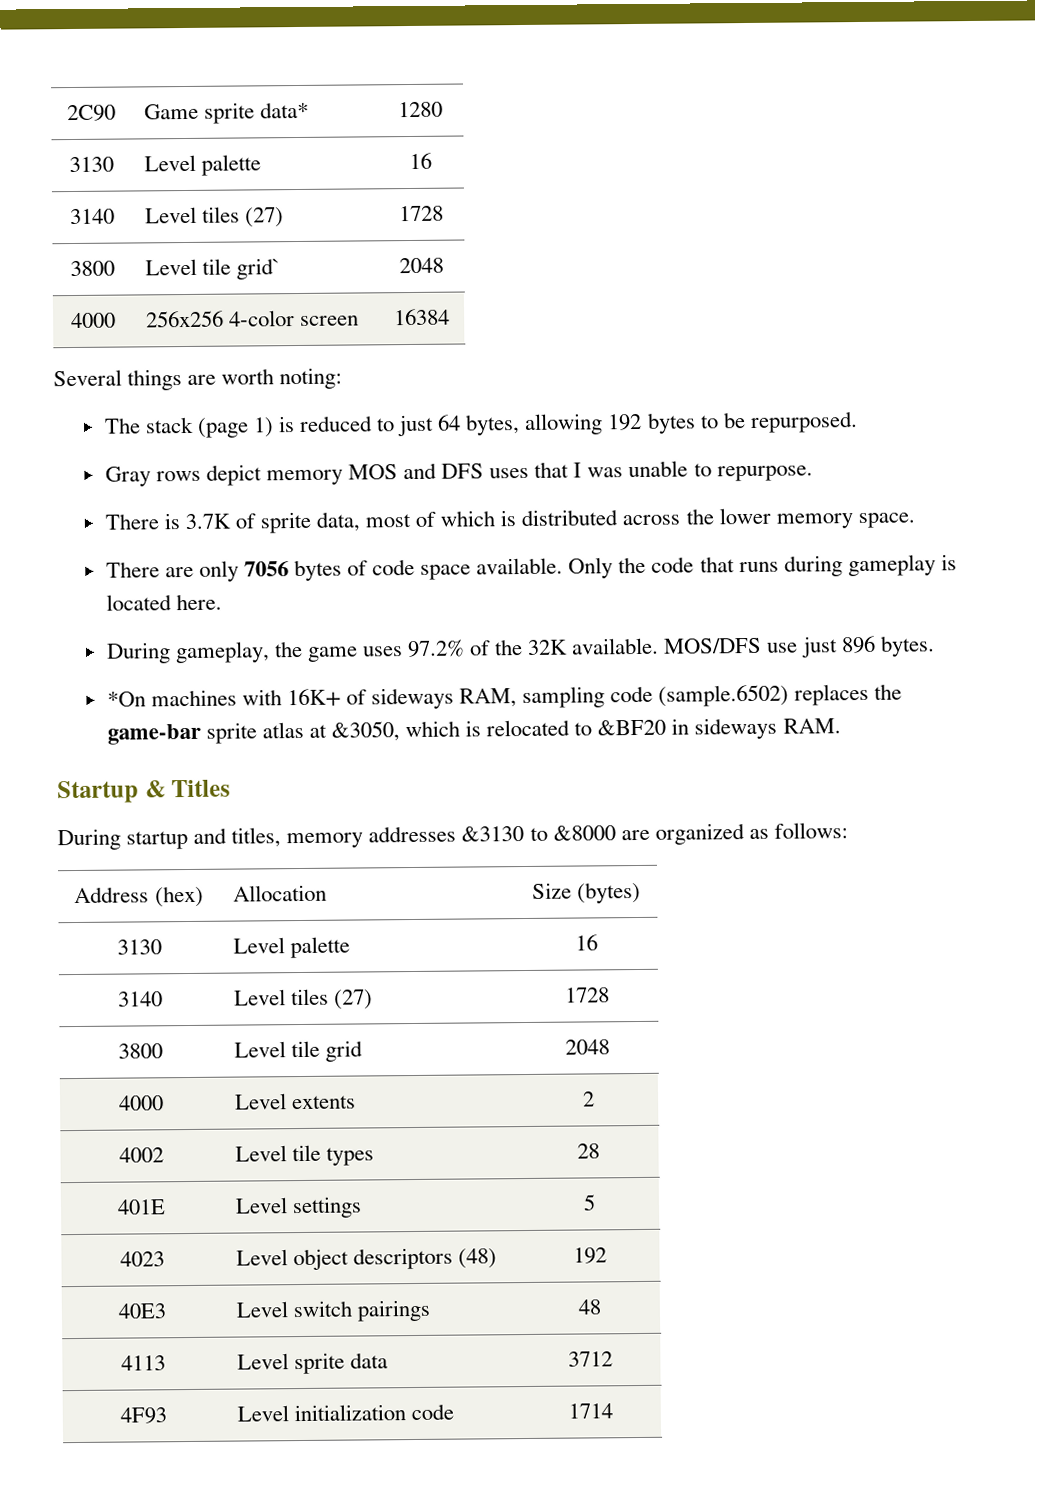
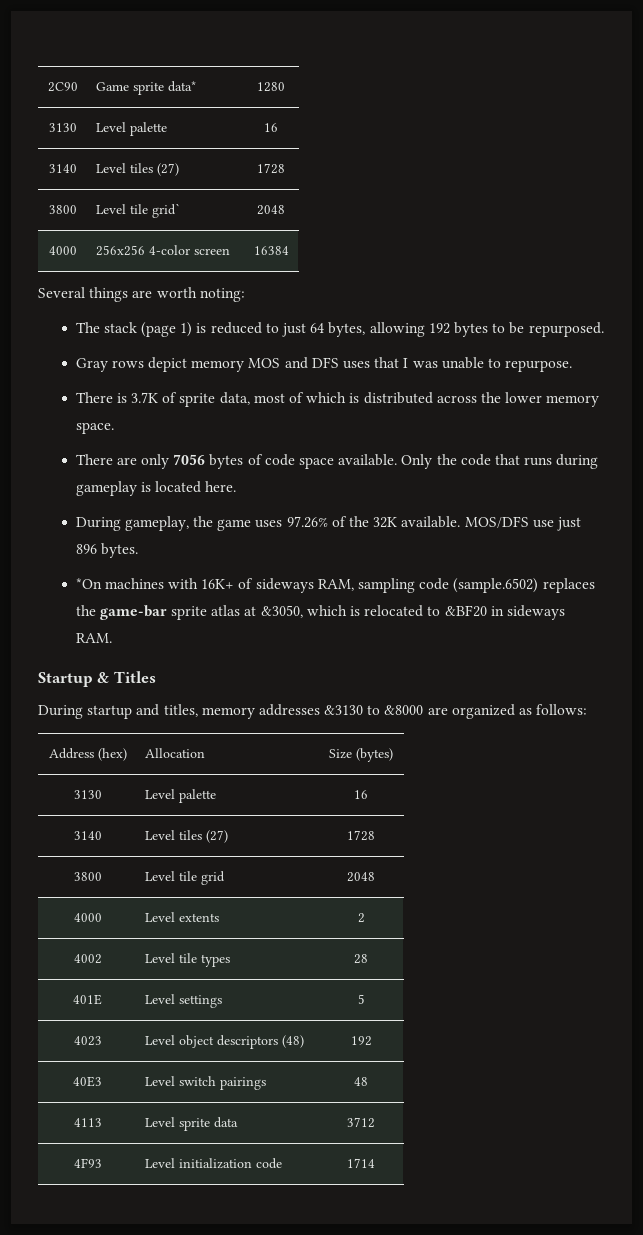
[406,639,465,658] 97.2% -> [286,516,328,528] 97.26%

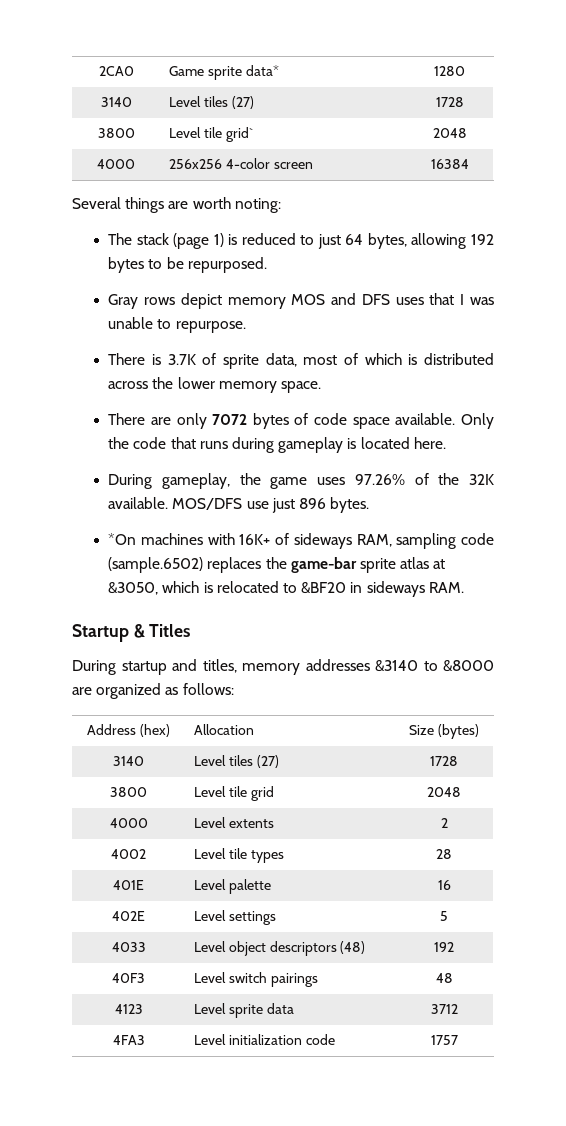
[48,82,78,92] 2C90 -> [98,66,134,76] 2CA0
[49,123,77,132] [96,122,168,136] [264,123,278,132] // 3130 | Level palette | 16 -> (465, 71) none
[173,454,206,465] 7056 -> [212,414,248,425] 7072
[324,705,364,715] &3130 -> [375,660,418,672] &3140
[73,790,102,799] [145,789,217,803] [354,790,368,799] // 3130 | Level palette | 16 -> (479, 731) none
(102, 999) none -> [193,879,271,894] [437,880,451,890] [112,911,145,921] | Level palette | 16 // 402E
[73,1036,102,1046] 4023 -> [111,942,146,952] 4033
[73,1076,102,1087] 40E3 -> [112,973,145,983] 40F3
[73,1118,102,1127] 4113 -> [114,1004,143,1014] 4123
[73,1158,102,1168] 4F93 -> [112,1035,145,1045] 4FA3
[347,1158,375,1168] 1714 -> [430,1035,458,1045] 1757

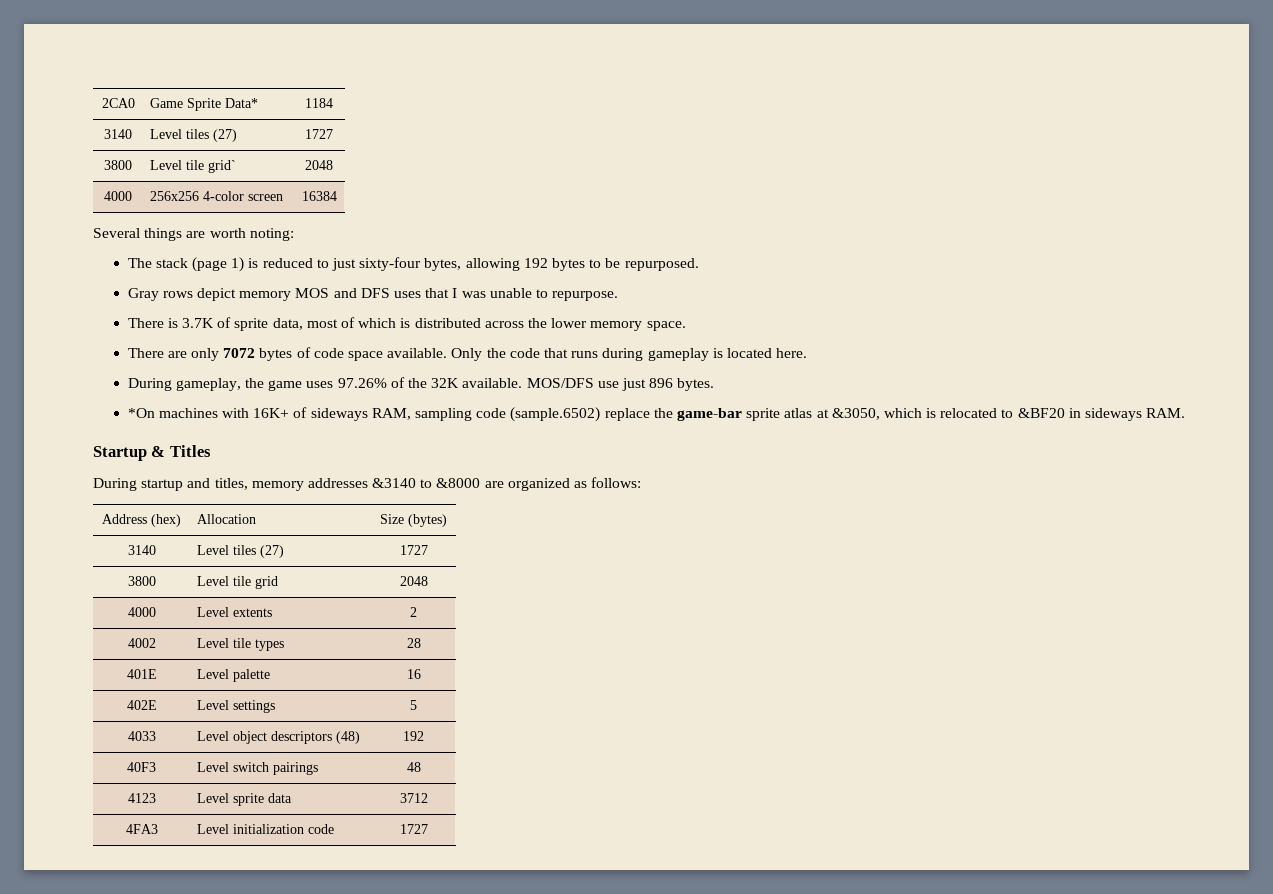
[207,65,279,80] [434,66,465,76] [100,97,132,107] [168,96,254,109] [435,97,464,107] sprite data* | 1280 // 3140 | Level tiles (27) | 1728 -> [186,98,258,111] [305,98,333,108] [104,129,132,139] [149,129,237,142] [305,129,333,139] Sprite Data* | 1184 // 3140 | Level tiles (27) | 1727
[345,234,364,245] 64 -> [359,257,422,271] sixty-four
[207,557,262,573] replaces -> [604,408,650,421] replace
[430,756,458,766] 1728 -> [399,545,428,555] 1727
[430,1035,458,1045] 1757 -> [399,824,428,834] 1727

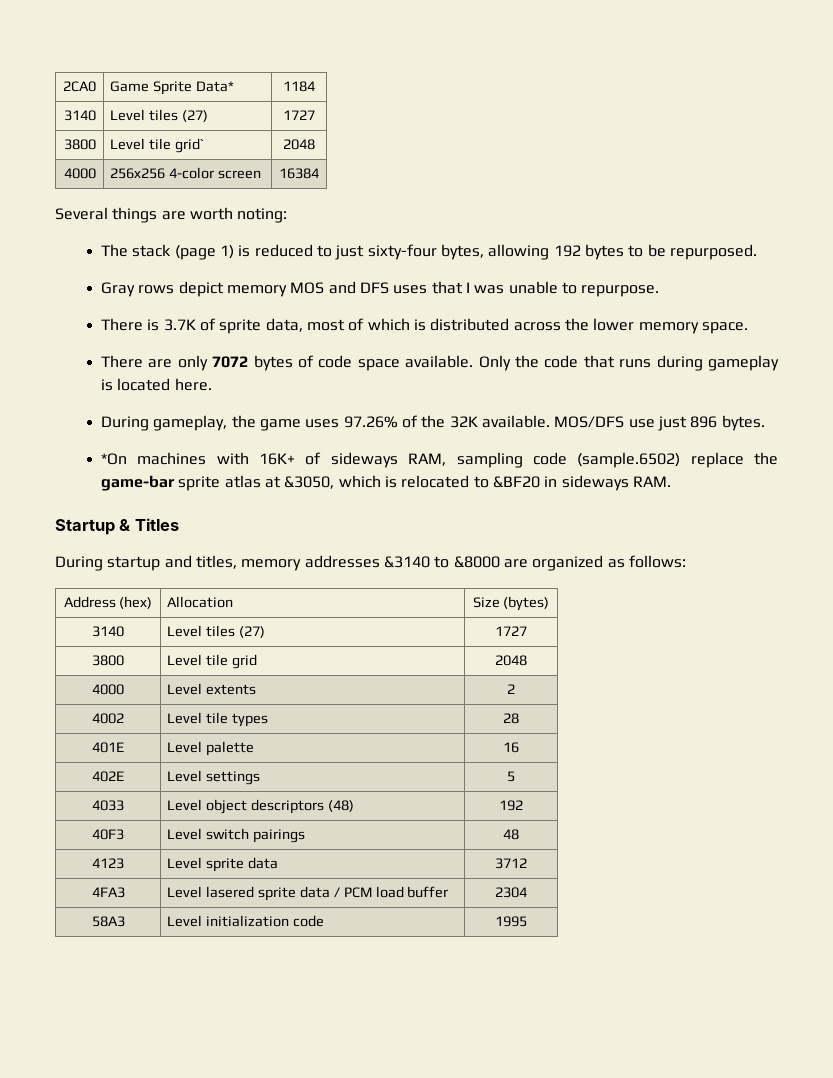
(158, 829) none -> [167,886,449,901] [495,887,527,898] [91,916,125,927] | Level lasered sprite data / PCM load buffer | 2304 // 58A3
[399,824,428,834] 1727 -> [495,916,527,927] 1995

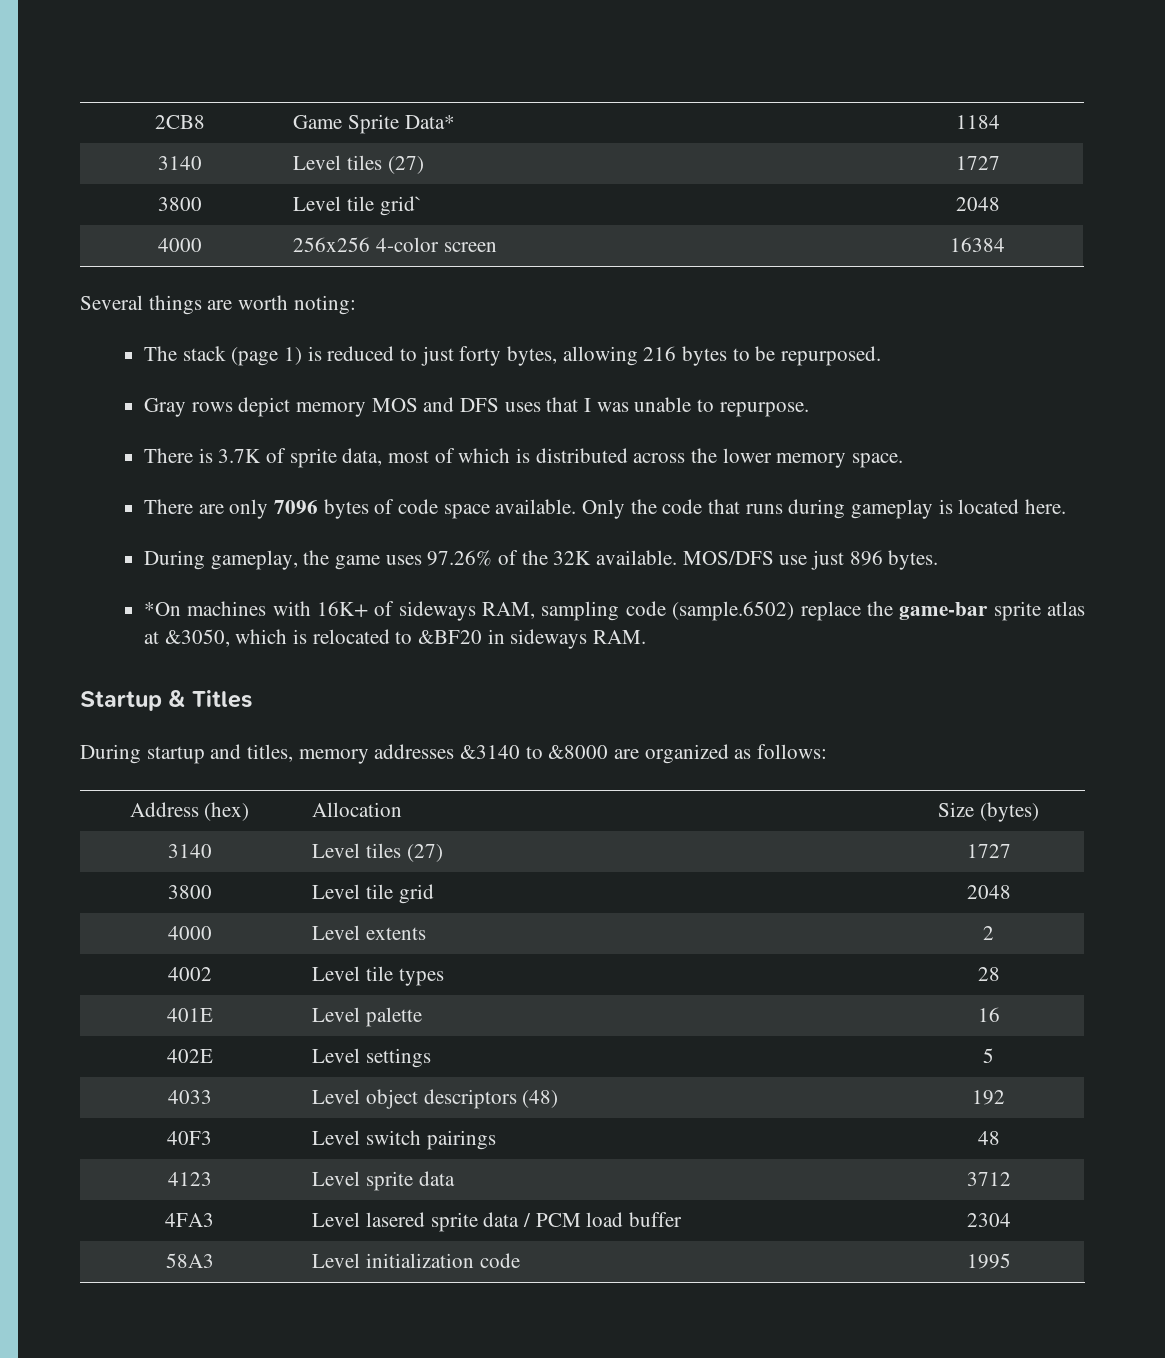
[63,81,96,92] 2CA0 -> [155,115,205,129] 2CB8
[367,244,437,260] sixty-four -> [459,346,502,366] forty
[553,245,581,257] 192 -> [643,346,677,361] 216
[212,356,249,368] 7072 -> [273,500,318,514] 7096

